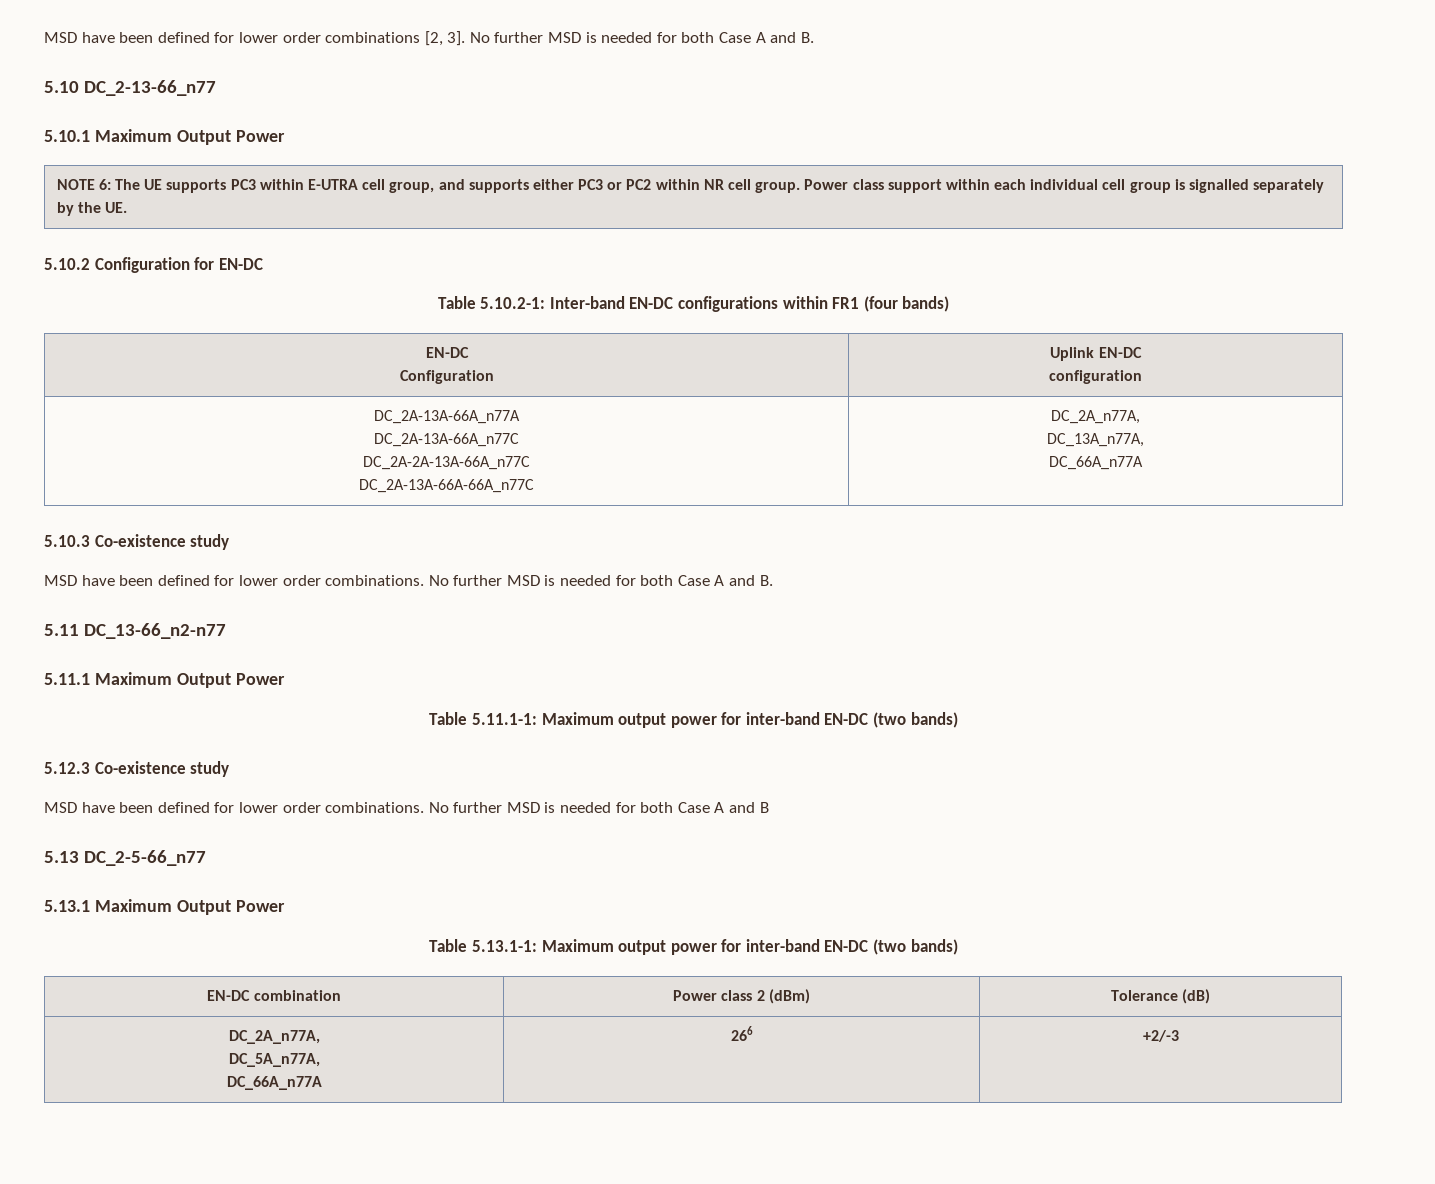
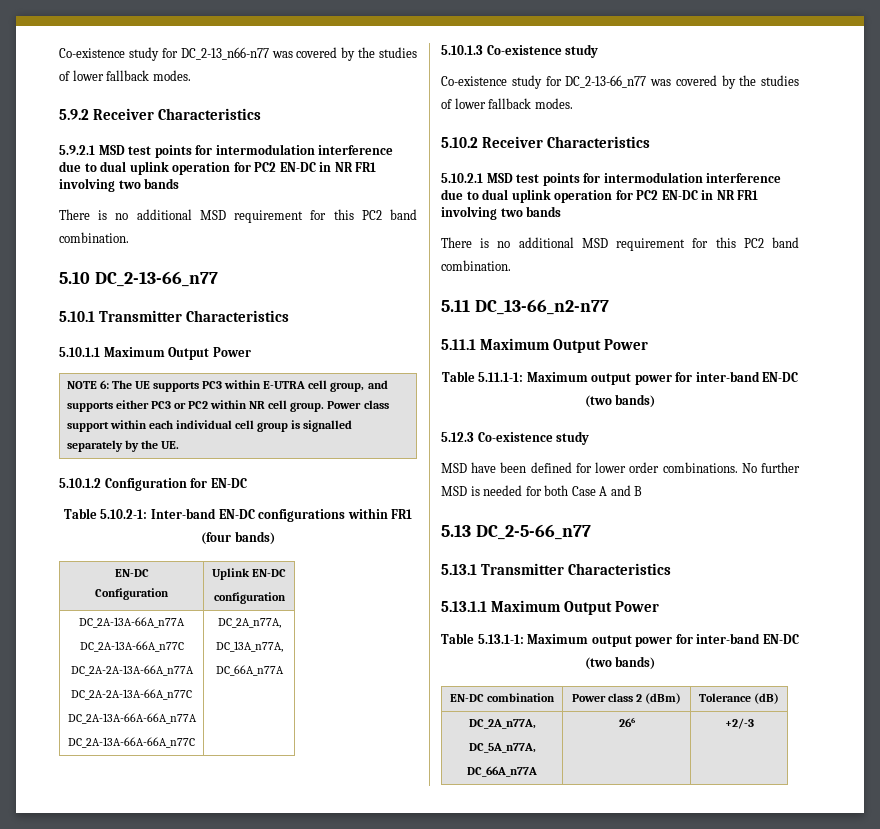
[44,31,814,46] MSD have been defined for lower order combinations [2, 3]. No further MSD is needed for both Case A and B. -> [59,47,417,61] [59,70,191,81] [59,108,262,120] [59,144,394,158] [59,161,377,175] [59,178,180,192] [59,209,418,223] [59,232,129,243] Co-existence study for DC_2-13_n66-n77 was covered by the studies of lower fallback modes. // 5.9.2 Receiver Characteristics // 5.9.2.1 MSD test points for intermodulation interference due to dual uplink operation for PC2 EN-DC in NR FR1 involving two bands // There is no additional MSD requirement for this PC2 band combination.
(90, 136) none -> [99,310,290,322] [59,347,100,357] Transmitter Characteristics // 5.10.1.1
[44,258,90,270] 5.10.2 -> [59,478,101,488] 5.10.1.2
(519, 440) none -> [70,665,194,676] // DC_2A-2A-13A-66A_n77A
(530, 463) none -> [67,713,197,724] // DC_2A-13A-66A-66A_n77A
[44,534,230,550] [44,575,773,586] 5.10.3 Co-existence study // MSD have been defined for lower order combinations. No further MSD is needed for both Case A and B. -> [441,44,599,58] [441,75,799,89] [441,98,573,109] [441,136,651,148] [441,172,782,186] [441,189,759,203] [441,206,562,220] [441,237,799,251] [441,260,511,271] 5.10.1.3 Co-existence study // Co-existence study for DC_2-13-66_n77 was covered by the studies of lower fallback modes. // 5.10.2 Receiver Characteristics // 5.10.2.1 MSD test points for intermodulation interference due to dual uplink operation for PC2 EN-DC in NR FR1 involving two bands // There is no additional MSD requirement for this PC2 band combination.
(90, 906) none -> [481,563,672,575] [441,601,487,612] Transmitter Characteristics // 5.13.1.1

